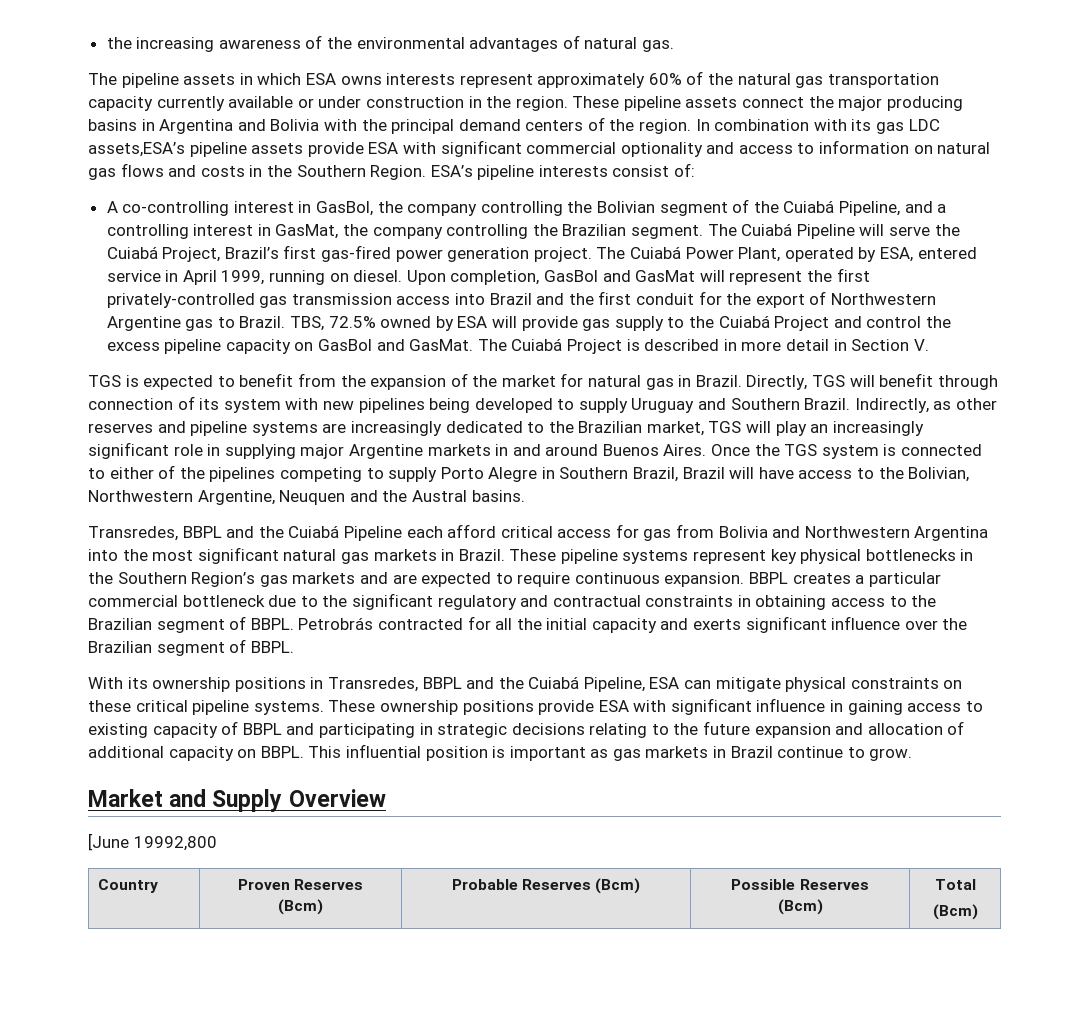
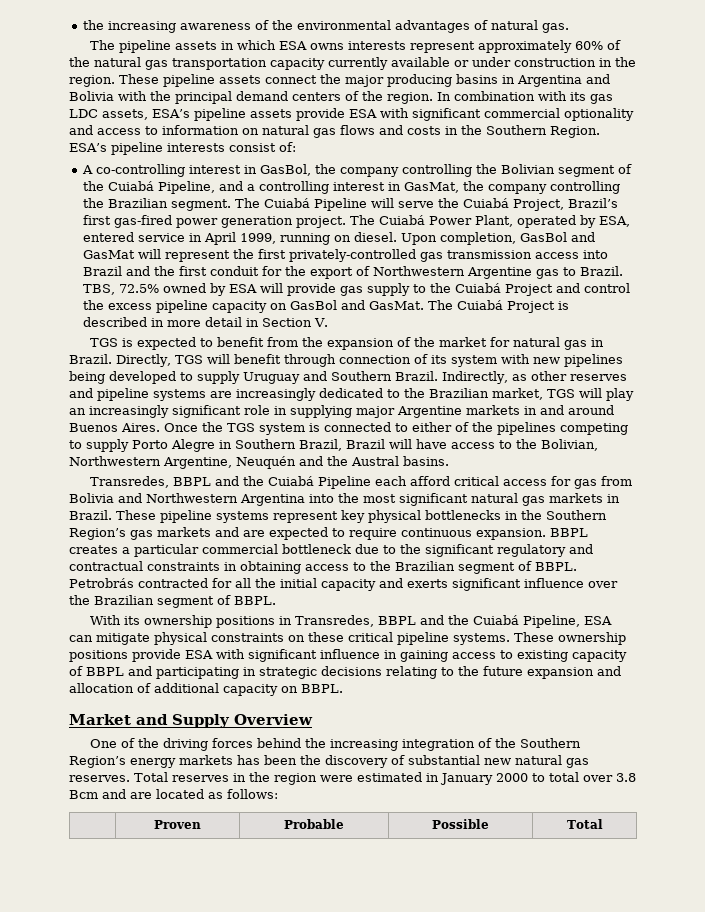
[88,142,185,157] assets,ESA’s -> [102,109,190,120] assets, ESA’s
[279,490,346,505] Neuquen -> [236,456,296,469] Neuquén
[308,744,913,761] [88,789,386,812] [88,833,217,851] [98,879,159,893] This influential position is important as gas markets in Brazil continue to grow. // Market and Supply Overview // [June 19992,800 // Country -> [69,714,313,728] [90,738,582,751] [69,755,589,768] [69,772,636,785] [69,789,278,799] // Market and Supply Overview // One of the driving forces behind the increasing integration of the Southern Region’s energy markets has been the discovery of substantial new natural gas reserves. Total reserves in the region were estimated in January 2000 to total over 3.8 Bcm and are located as follows: //
[294,879,364,890] [278,899,323,915] Reserves // (Bcm) -> (201, 824) none
[522,878,641,894] Reserves (Bcm) -> (344, 824) none
[799,879,869,890] [777,899,823,915] [934,879,976,890] [932,904,978,920] Reserves // (Bcm) | Total // (Bcm) -> [566,819,603,829] | Total

